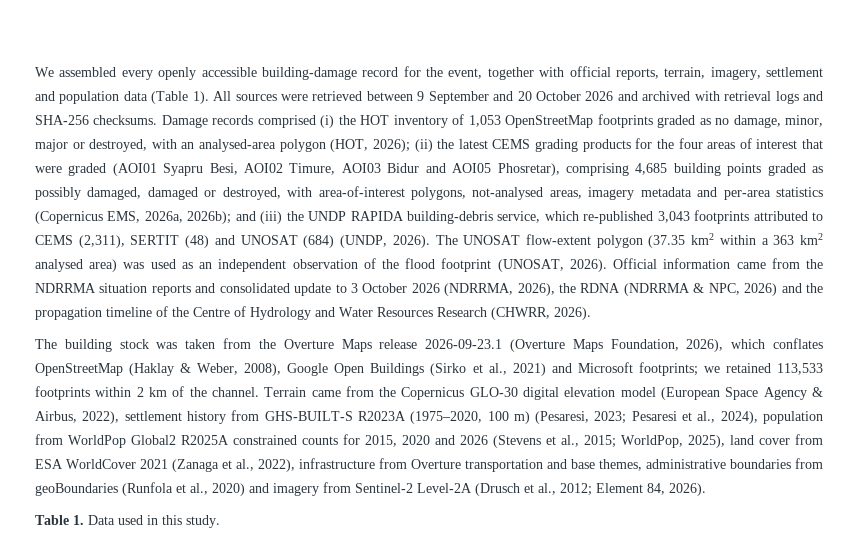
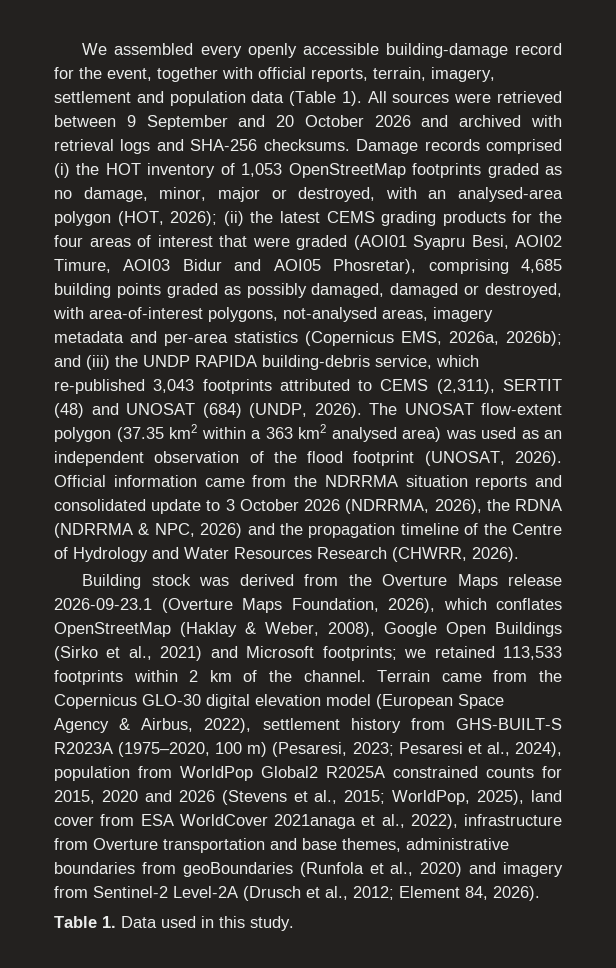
[35,339,112,352] The building -> [82,574,142,589] Building
[185,339,216,349] taken -> [239,574,294,586] derived
[140,459,219,472] 2021 (Zanaga -> [274,814,356,829] 2021anaga

